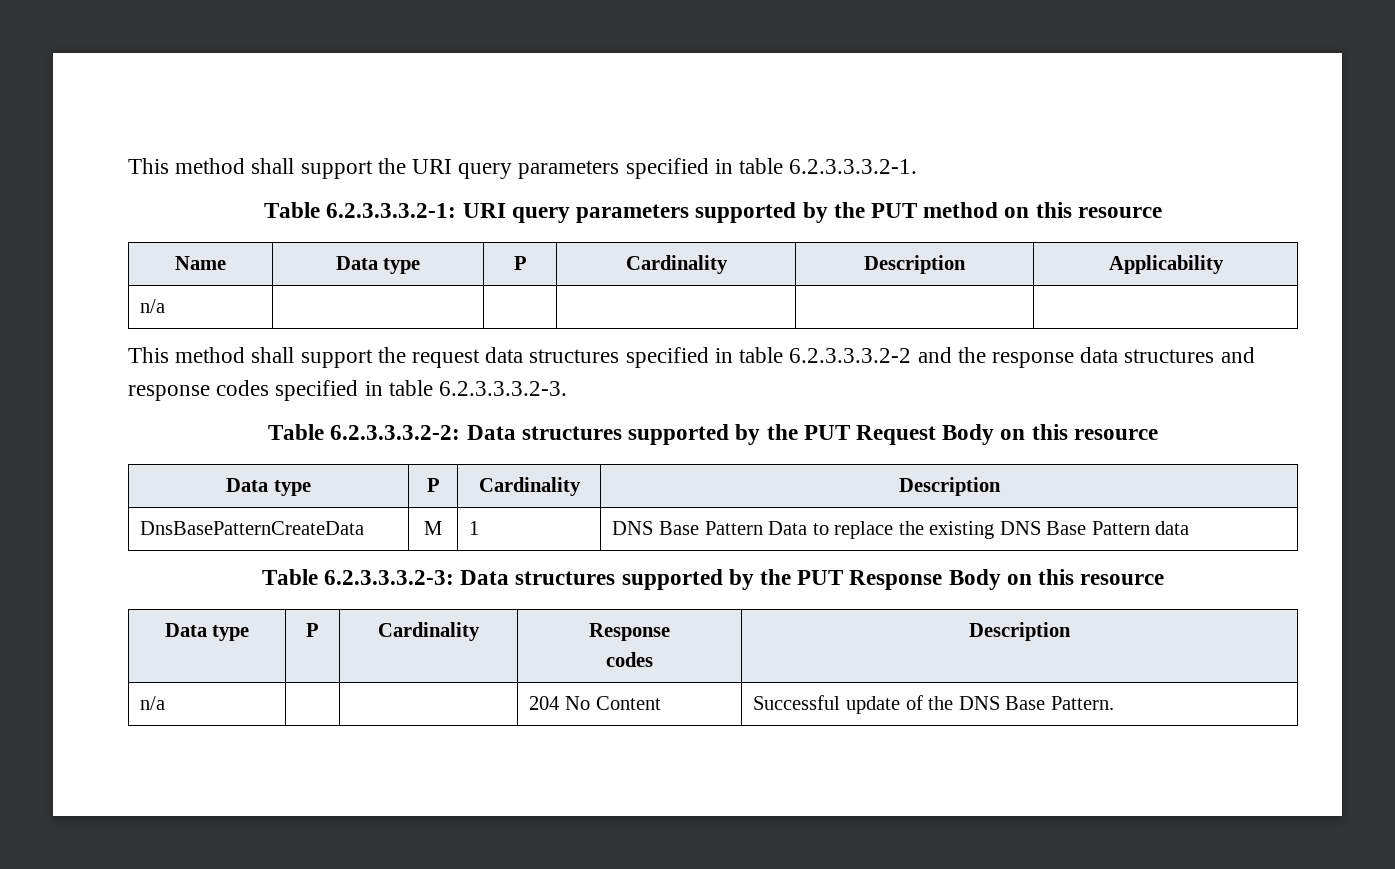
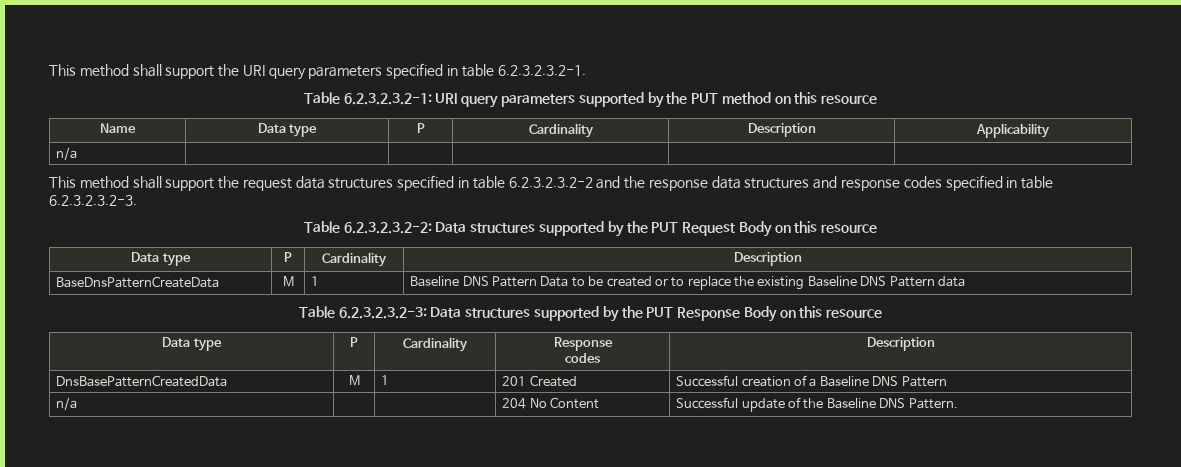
[789,159,918,174] [264,202,457,218] 6.2.3.3.3.2-1. // Table 6.2.3.3.3.2-1: -> [497,65,586,76] [303,92,432,105] 6.2.3.2.3.2-1. // Table 6.2.3.2.3.2-1:
[789,348,912,363] 6.2.3.3.3.2-2 -> [508,177,593,188] 6.2.3.2.3.2-2
[439,381,568,396] [268,424,461,440] 6.2.3.3.3.2-3. // Table 6.2.3.3.3.2-2: -> [49,195,137,206] [303,221,432,234] 6.2.3.2.3.2-3. // Table 6.2.3.2.3.2-2:
[140,521,365,535] [424,521,442,535] [469,521,480,535] [612,521,699,535] DnsBasePatternCreateData | M | 1 | DNS Base -> [56,276,220,288] [282,276,294,287] [311,276,320,286] [410,276,489,287] BaseDnsPatternCreateData | M | 1 | Baseline DNS
(829, 529) none -> [588,276,685,287] be created or to
[999,521,1087,535] DNS Base -> [807,276,887,287] Baseline DNS
[323,570,454,585] 6.2.3.3.3.2-3: -> [338,307,427,319] 6.2.3.2.3.2-3:
(1071, 631) none -> [56,375,228,387] [348,375,360,386] [381,375,390,385] [502,375,577,387] [676,375,947,387] // DnsBasePatternCreatedData | M | 1 | 201 Created | Successful creation of a Baseline DNS Pattern
[958,696,1046,710] DNS Base -> [826,398,906,409] Baseline DNS

